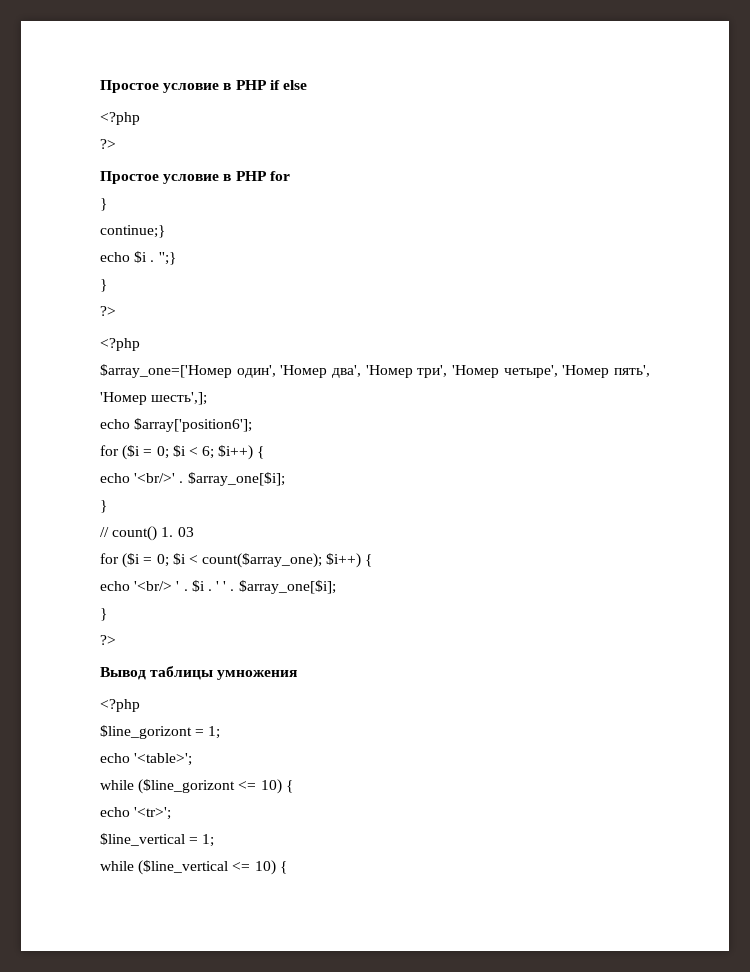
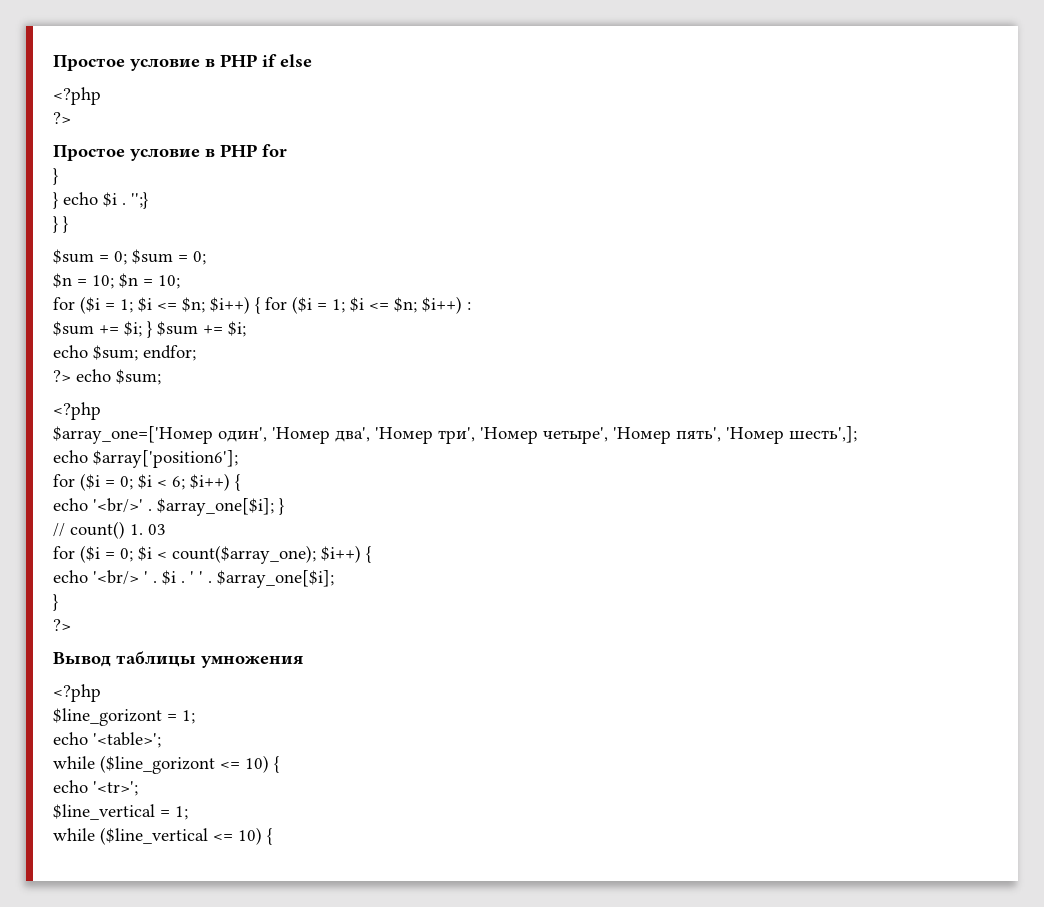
[100,225,165,238] continue;} // -> [53,192,58,209] }
[100,306,116,316] // ?> -> [63,216,68,233] [53,249,206,265] [53,273,180,289] [53,296,471,314] [53,321,246,338] [53,345,196,361] [53,369,161,385] } // $sum = 0; $sum = 0; // $n = 10; $n = 10; // for ($i = 1; $i <= $n; $i++) { for ($i = 1; $i <= $n; $i++) : // $sum += $i; } $sum += $i; // echo $sum; endfor; // ?> echo $sum;
(285, 479) // -> (274, 507) none

